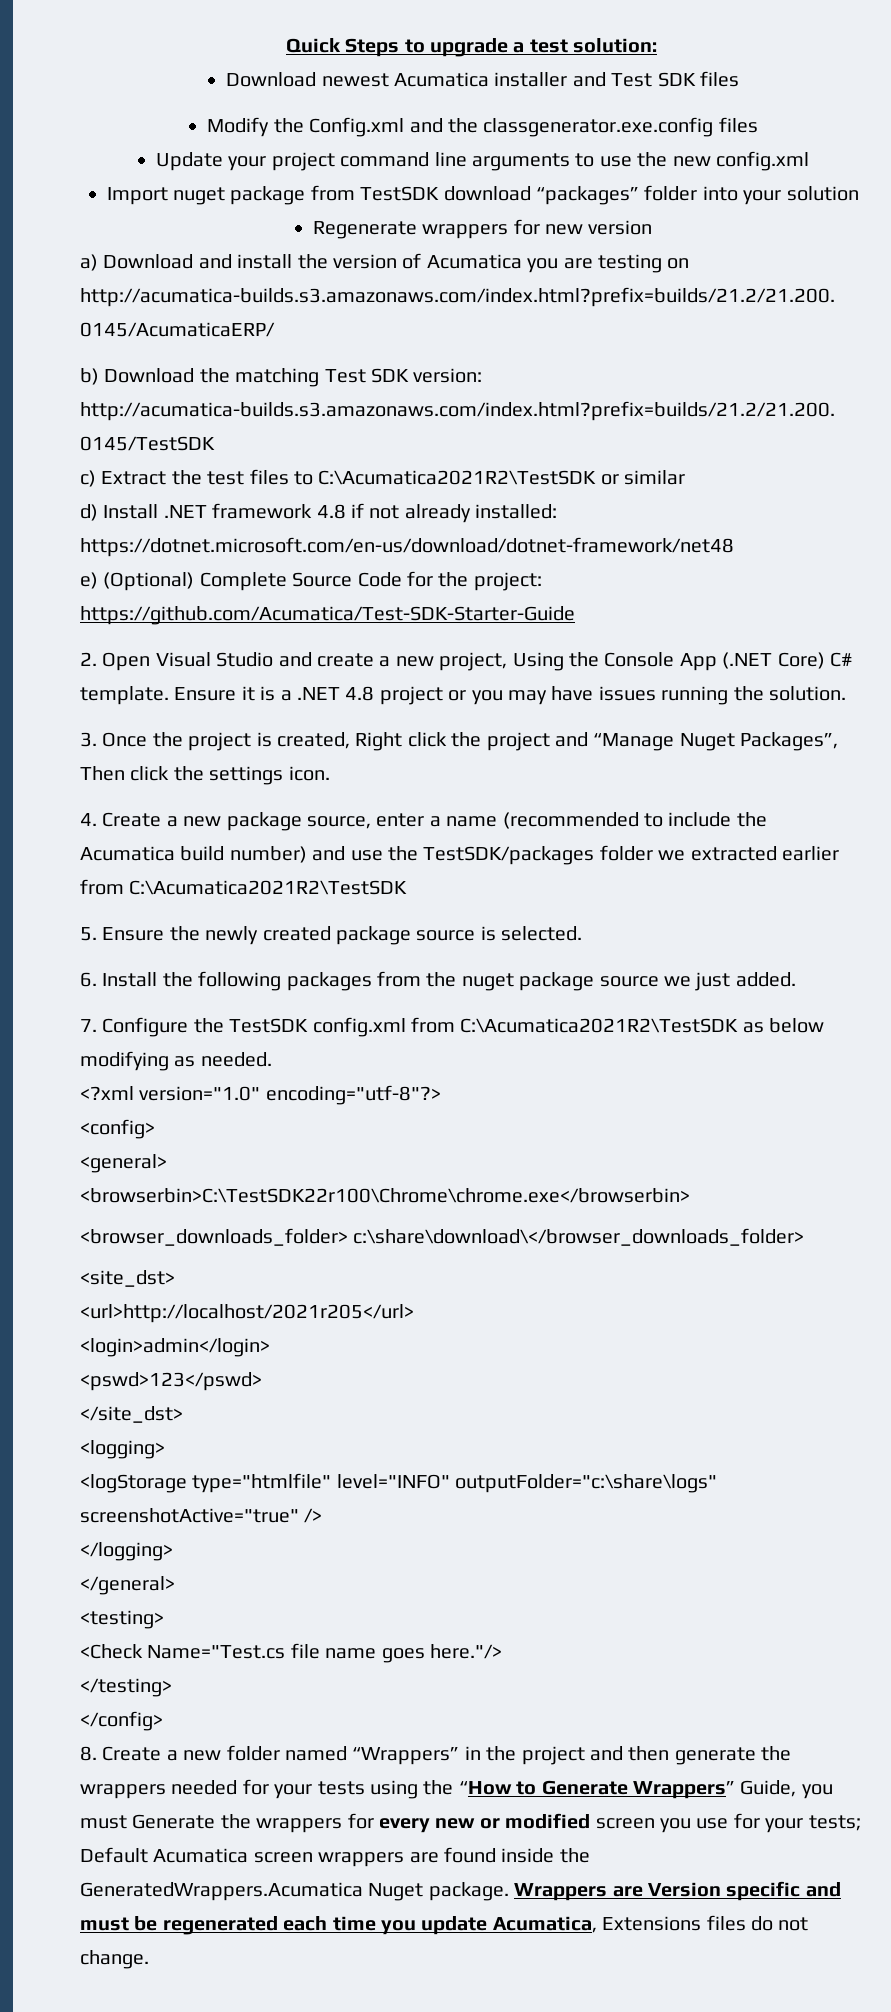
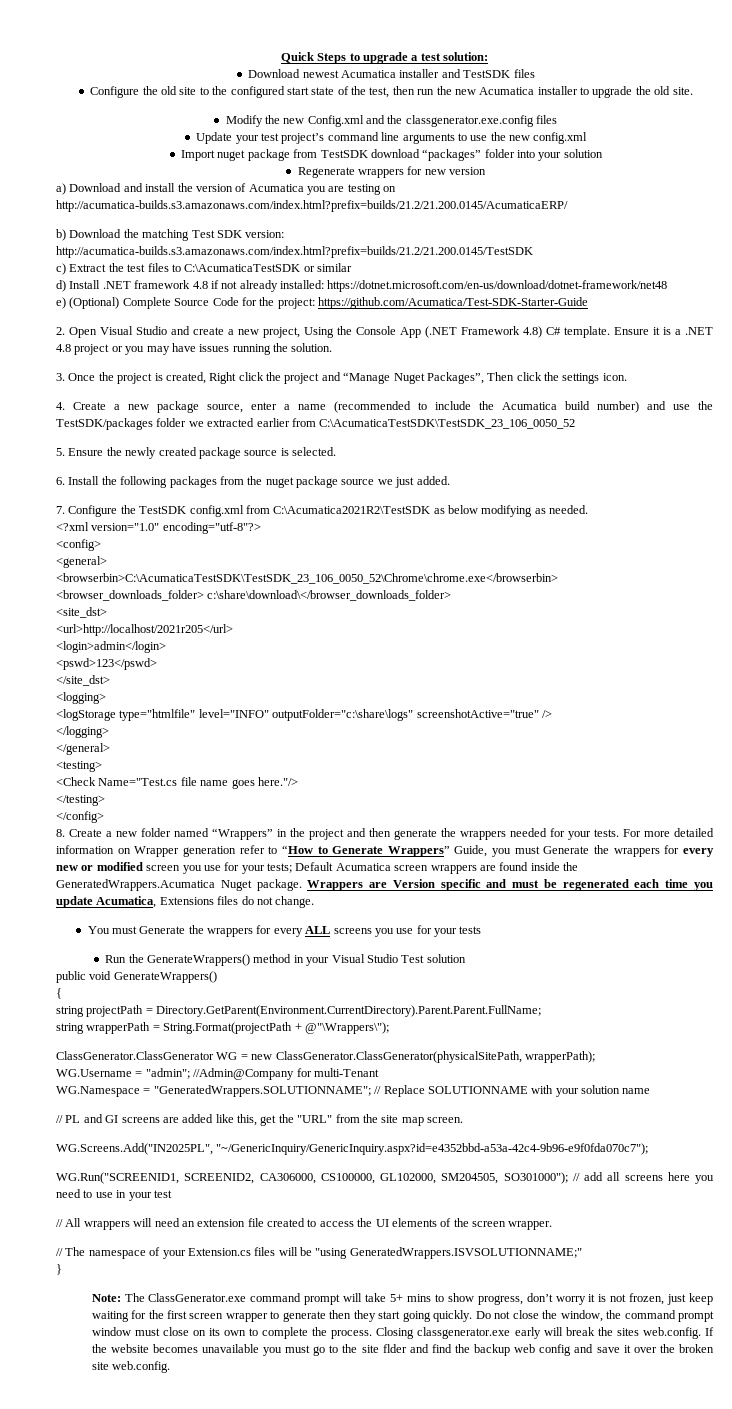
[611,71,739,87] Test SDK files -> [463,69,535,78] [90,86,693,98] TestSDK files // Configure the old site to the configured start state of the test, then run the new Acumatica installer to upgrade the old site.
(304, 125) none -> [283,118,305,124] new
[271,152,335,171] project -> [261,133,325,144] test project’s
[318,470,597,485] C:\Acumatica2021R2\TestSDK -> [184,264,301,272] C:\AcumaticaTestSDK
[777,652,825,669] Core) -> [461,326,542,338] Framework 4.8)
[129,880,408,895] C:\Acumatica2021R2\TestSDK -> [319,419,576,429] C:\AcumaticaTestSDK\TestSDK_23_106_0050_52
[80,1188,690,1203] <browserbin>C:\TestSDK22r100\Chrome\chrome.exe</browserbin> -> [56,573,558,584] <browserbin>C:\AcumaticaTestSDK\TestSDK_23_106_0050_52\Chrome\chrome.exe</browserbin>
[317,1780,454,1799] tests using the -> [594,828,714,837] [56,845,278,857] tests. For more detailed information on Wrapper generation refer to
(149, 1959) none -> [87,925,482,937] [105,954,466,966] [56,971,217,983] [56,988,62,999] [56,1005,542,1017] [56,1022,389,1034] [56,1051,595,1063] [56,1068,379,1080] [56,1085,651,1097] [56,1114,463,1126] [56,1143,649,1155] [56,1172,714,1184] [56,1189,172,1201] [56,1218,553,1230] [56,1247,582,1259] [56,1264,62,1275] [91,1293,713,1305] [91,1310,715,1322] [91,1327,714,1339] [91,1344,714,1356] [91,1361,170,1373] // You must Generate the wrappers for every ALL screens you use for your tests // Run the GenerateWrappers() method in your Visual Studio Test solution // public void GenerateWrappers() // { // string projectPath = Directory.GetParent(Environment.CurrentDirectory).Parent.Parent.FullName; // string wrapperPath = String.Format(projectPath + @"\Wrappers\"); // ClassGenerator.ClassGenerator WG = new ClassGenerator.ClassGenerator(physicalSitePath, wrapperPath); // WG.Username = "admin"; //Admin@Company for multi-Tenant // WG.Namespace = "GeneratedWrappers.SOLUTIONNAME"; // Replace SOLUTIONNAME with your solution name // // PL and GI screens are added like this, get the "URL" from the site map screen. // WG.Screens.Add("IN2025PL", "~/GenericInquiry/GenericInquiry.aspx?id=e4352bbd-a53a-42c4-9b96-e9f0fda070c7"); // WG.Run("SCREENID1, SCREENID2, CA306000, CS100000, GL102000, SM204505, SO301000"); // add all screens here you need to use in your test // // All wrappers will need an extension file created to access the UI elements of the screen wrapper. // // The namespace of your Extension.cs files will be "using GeneratedWrappers.ISVSOLUTIONNAME;" // } // Note: The ClassGenerator.exe command prompt will take 5+ mins to show progress, don’t worry it is not frozen, just keep waiting for the first screen wrapper to generate then they start going quickly. Do not close the window, the command prompt window must close on its own to complete the process. Closing classgenerator.exe early will break the sites web.config. If the website becomes unavailable you must go to the site flder and find the backup web config and save it over the broken site web.config.

